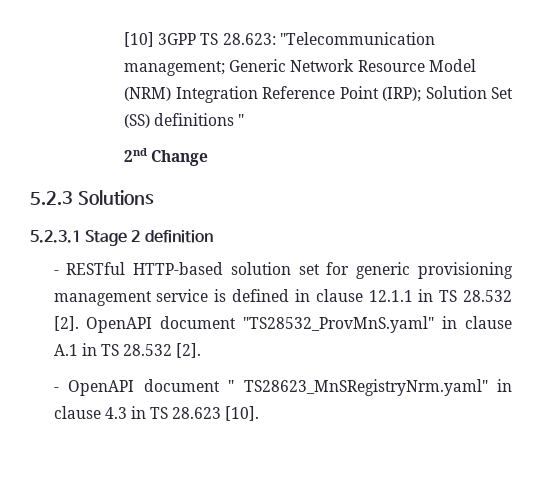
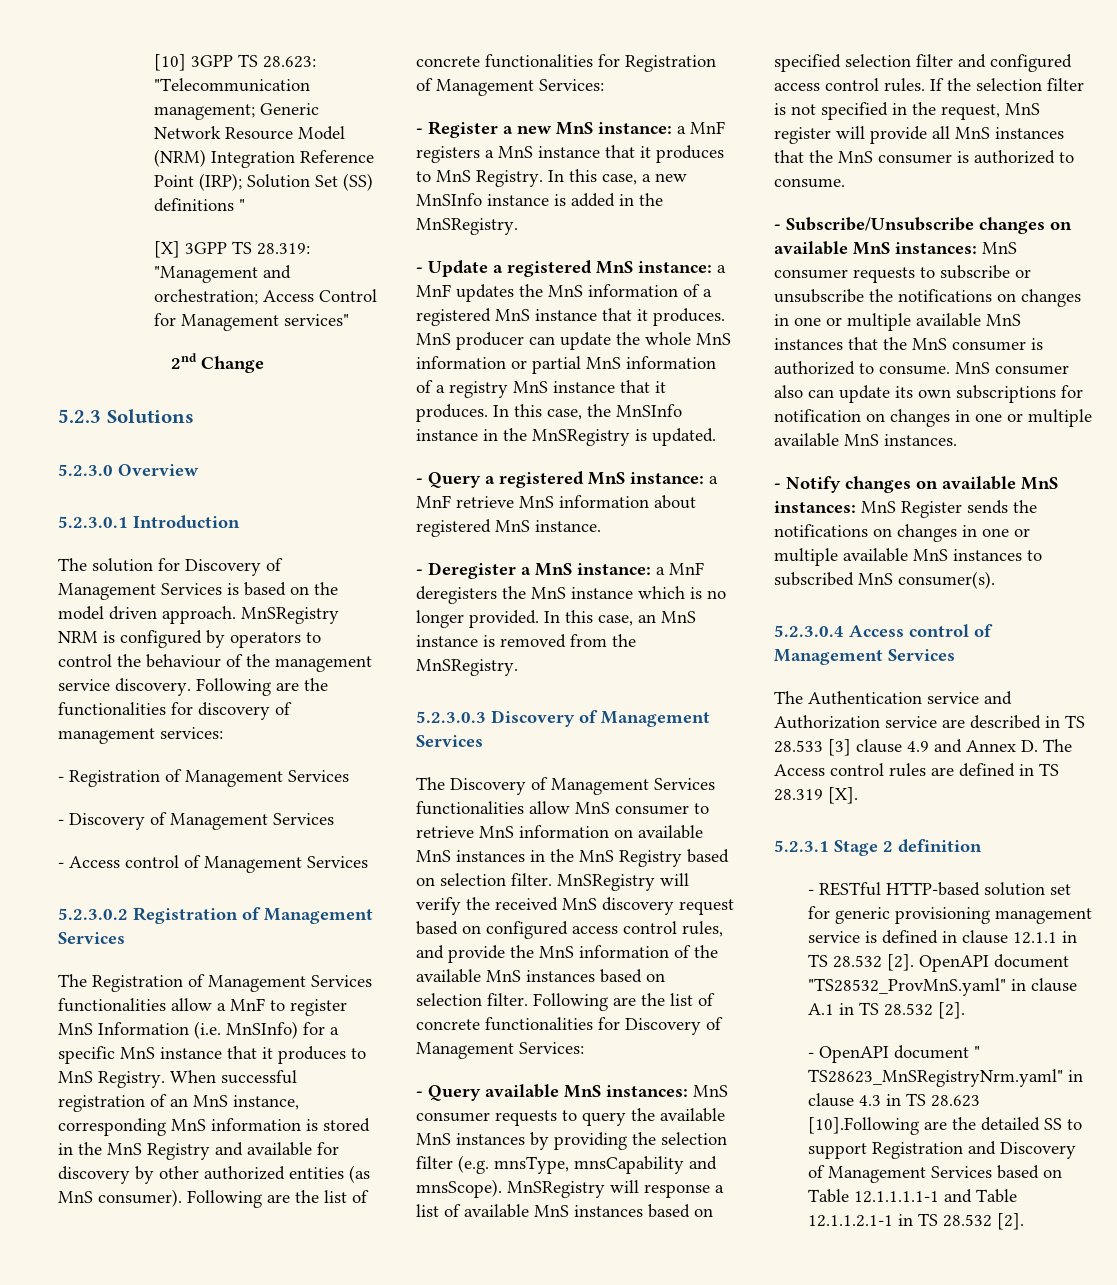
[124,148,209,166] [30,190,154,205] 2nd Change // 5.2.3 Solutions -> [153,241,310,258] [153,265,291,283] [153,289,377,305] [153,313,349,331] [171,353,264,373] [58,409,194,423] [58,464,199,476] [58,515,240,529] [58,558,283,576] [58,582,338,600] [58,606,339,624] [58,630,321,648] [58,654,372,672] [58,678,328,696] [58,702,292,720] [58,727,223,744] [58,769,349,787] [58,812,334,830] [58,855,368,873] [58,907,373,924] [58,932,125,944] [58,974,372,992] [58,998,347,1016] [58,1021,339,1039] [58,1046,366,1064] [58,1070,297,1088] [58,1094,299,1112] [58,1118,370,1136] [58,1142,339,1160] [58,1165,370,1184] [58,1189,369,1208] [416,54,716,72] [416,78,604,96] [416,121,725,138] [416,145,724,163] [416,169,687,187] [416,193,663,207] [416,218,518,235] [416,260,726,277] [416,284,712,302] [416,308,725,326] [416,332,731,350] [416,356,716,374] [416,380,666,398] [416,404,682,422] [416,428,716,446] [416,471,718,488] [416,495,696,509] [416,519,601,537] [416,562,704,579] [416,586,726,604] [416,610,696,628] [416,634,636,648] [416,659,518,676] [416,710,710,727] [416,735,483,747] [416,777,715,795] [416,801,709,815] [416,825,703,839] [416,849,729,867] [416,873,689,891] [416,897,734,915] [416,921,723,939] [416,945,718,963] [416,969,665,983] [416,993,715,1011] [416,1017,723,1035] [416,1042,584,1059] [416,1084,728,1101] [416,1108,725,1126] [416,1132,727,1150] [416,1155,717,1174] [416,1179,724,1198] [416,1204,713,1218] [774,54,1072,72] [774,78,1084,92] [774,102,1040,120] [774,126,1064,144] [774,150,1074,164] [774,178,845,188] [774,217,1072,234] [774,241,1017,255] [774,265,1031,283] [774,289,1081,307] [774,313,1021,331] [774,337,1043,351] [774,361,1069,375] [774,385,1083,403] [774,409,1092,427] [774,433,957,447] [774,476,1058,493] [774,500,1037,518] [774,524,1030,542] [774,548,1042,566] [774,571,995,589] [774,624,993,637] [774,649,955,665] [774,691,1012,705] [774,715,1085,729] [774,739,1072,756] [774,763,1059,777] [774,787,858,804] [X] 3GPP TS 28.319: "Management and orchestration; Access Control for Management services" // 2nd Change // 5.2.3 Solutions // 5.2.3.0 Overview // 5.2.3.0.1 Introduction // The solution for Discovery of Management Services is based on the model driven approach. MnSRegistry NRM is configured by operators to control the behaviour of the management service discovery. Following are the functionalities for discovery of management services: // - Registration of Management Services // - Discovery of Management Services // - Access control of Management Services // 5.2.3.0.2 Registration of Management Services // The Registration of Management Services functionalities allow a MnF to register MnS Information (i.e. MnSInfo) for a specific MnS instance that it produces to MnS Registry. When successful registration of an MnS instance, corresponding MnS information is stored in the MnS Registry and available for discovery by other authorized entities (as MnS consumer). Following are the list of concrete functionalities for Registration of Management Services: // - Register a new MnS instance: a MnF registers a MnS instance that it produces to MnS Registry. In this case, a new MnSInfo instance is added in the MnSRegistry. // - Update a registered MnS instance: a MnF updates the MnS information of a registered MnS instance that it produces. MnS producer can update the whole MnS information or partial MnS information of a registry MnS instance that it produces. In this case, the MnSInfo instance in the MnSRegistry is updated. // - Query a registered MnS instance: a MnF retrieve MnS information about registered MnS instance. // - Deregister a MnS instance: a MnF deregisters the MnS instance which is no longer provided. In this case, an MnS instance is removed from the MnSRegistry. // 5.2.3.0.3 Discovery of Management Services // The Discovery of Management Services functionalities allow MnS consumer to retrieve MnS information on available MnS instances in the MnS Registry based on selection filter. MnSRegistry will verify the received MnS discovery request based on configured access control rules, and provide the MnS information of the available MnS instances based on selection filter. Following are the list of concrete functionalities for Discovery of Management Services: // - Query available MnS instances: MnS consumer requests to query the available MnS instances by providing the selection filter (e.g. mnsType, mnsCapability and mnsScope). MnSRegistry will response a list of available MnS instances based on specified selection filter and configured access control rules. If the selection filter is not specified in the request, MnS register will provide all MnS instances that the MnS consumer is authorized to consume. // - Subscribe/Unsubscribe changes on available MnS instances: MnS consumer requests to subscribe or unsubscribe the notifications on changes in one or multiple available MnS instances that the MnS consumer is authorized to consume. MnS consumer also can update its own subscriptions for notification on changes in one or multiple available MnS instances. // - Notify changes on available MnS instances: MnS Register sends the notifications on changes in one or multiple available MnS instances to subscribed MnS consumer(s). // 5.2.3.0.4 Access control of Management Services // The Authentication service and Authorization service are described in TS 28.533 [3] clause 4.9 and Annex D. The Access control rules are defined in TS 28.319 [X].
[225,406,260,421] [10]. -> [808,1117,1083,1135] [808,1141,1077,1159] [808,1165,1063,1183] [808,1189,1018,1203] [808,1213,1025,1230] [10].Following are the detailed SS to support Registration and Discovery of Management Services based on Table 12.1.1.1.1-1 and Table 12.1.1.2.1-1 in TS 28.532 [2].

